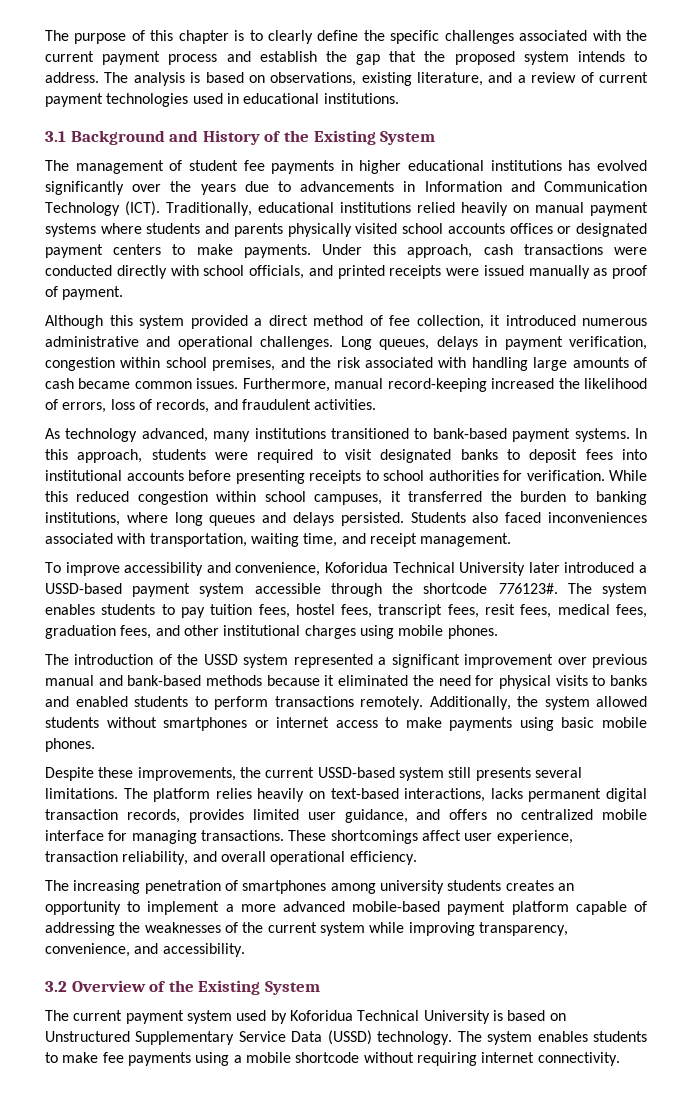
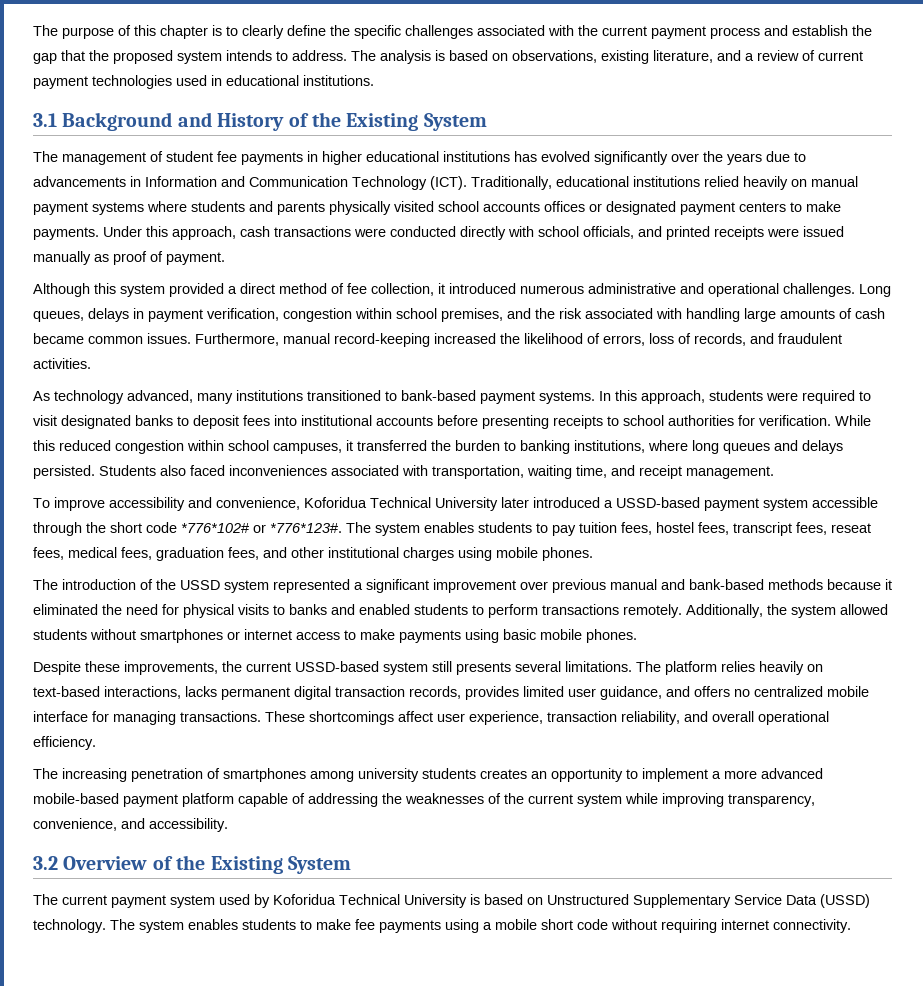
[423,583,558,594] shortcode 776123#. -> [110,522,342,533] short code *776*102# or *776*123#.
[485,604,516,615] resit -> [831,523,871,533] reseat
[295,1052,360,1063] shortcode -> [541,919,608,930] short code

